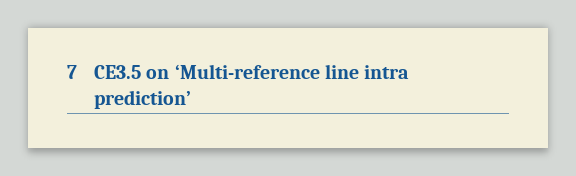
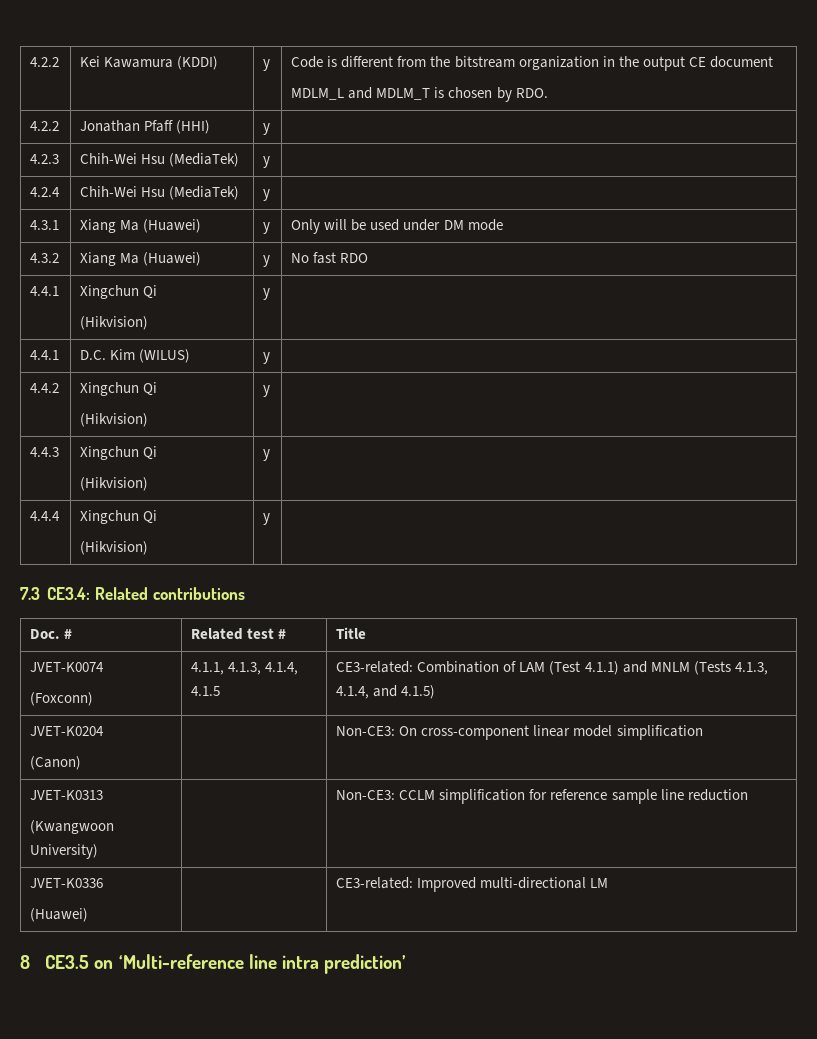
[67,65,77,79] 7 -> [30,57,60,67] [80,56,219,70] [263,59,271,71] [291,56,773,71] [291,87,548,102] [30,121,60,131] [80,120,211,134] [263,123,271,135] [30,154,60,164] [80,153,240,167] [263,156,271,168] [30,187,61,197] [80,186,240,200] [263,189,271,201] [30,220,60,230] [80,219,202,233] [263,222,271,234] [291,219,503,234] [30,253,60,263] [80,252,202,266] [263,255,271,267] [291,252,369,264] [30,286,60,296] [80,285,158,299] [80,316,149,330] [263,288,271,300] [30,350,60,360] [80,349,191,363] [263,352,271,364] [30,383,60,393] [80,382,158,396] [80,413,149,427] [263,385,271,397] [30,447,60,457] [80,446,158,460] [80,477,149,491] [263,449,271,461] [30,511,61,521] [80,510,158,524] [80,541,149,555] [263,513,271,525] [20,587,245,600] [30,629,73,639] [191,628,287,640] [336,627,367,639] [30,662,105,672] [30,692,94,706] [191,662,299,675] [191,686,221,696] [336,661,768,675] [336,685,436,699] [30,726,105,736] [30,756,82,770] [336,725,703,740] [30,790,104,800] [30,820,115,834] [30,844,99,859] [336,789,748,804] [30,878,104,888] [30,908,89,922] [336,877,609,892] [20,955,30,969] 4.2.2 | Kei Kawamura (KDDI) | y | Code is different from the bitstream organization in the output CE document // MDLM_L and MDLM_T is chosen by RDO. // 4.2.2 | Jonathan Pfaff (HHI) | y | // 4.2.3 | Chih-Wei Hsu (MediaTek) | y | // 4.2.4 | Chih-Wei Hsu (MediaTek) | y | // 4.3.1 | Xiang Ma (Huawei) | y | Only will be used under DM mode // 4.3.2 | Xiang Ma (Huawei) | y | No fast RDO // 4.4.1 | Xingchun Qi // (Hikvision) | y | // 4.4.1 | D.C. Kim (WILUS) | y | // 4.4.2 | Xingchun Qi // (Hikvision) | y | // 4.4.3 | Xingchun Qi // (Hikvision) | y | // 4.4.4 | Xingchun Qi // (Hikvision) | y | // 7.3 CE3.4: Related contributions // Doc. # | Related test # | Title // JVET-K0074 // (Foxconn) | 4.1.1, 4.1.3, 4.1.4, 4.1.5 | CE3-related: Combination of LAM (Test 4.1.1) and MNLM (Tests 4.1.3, 4.1.4, and 4.1.5) // JVET-K0204 // (Canon) | | Non-CE3: On cross-component linear model simplification // JVET-K0313 // (Kwangwoon University) | | Non-CE3: CCLM simplification for reference sample line reduction // JVET-K0336 // (Huawei) | | CE3-related: Improved multi-directional LM // 8

